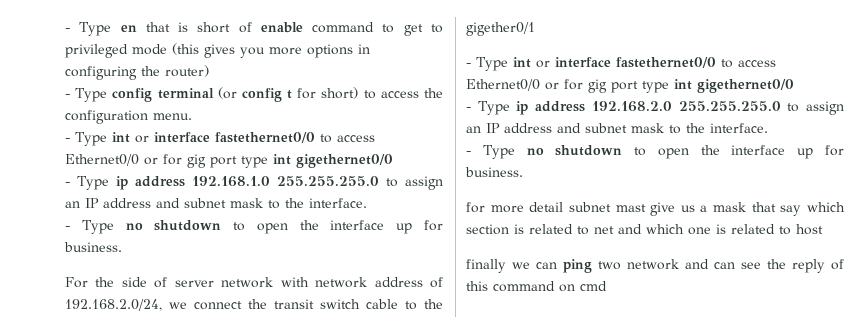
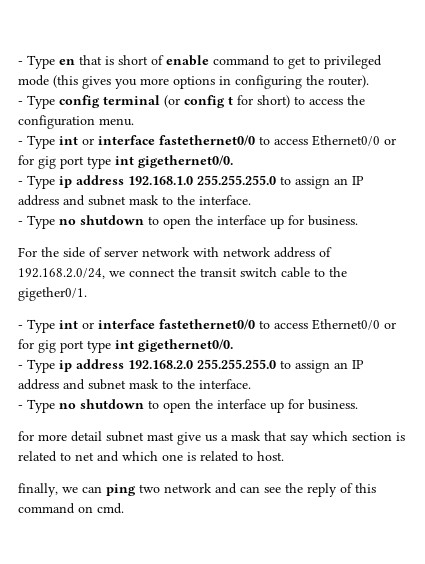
[165,65,209,77] router) -> [328,75,369,88] router).
[296,154,393,168] gigethernet0/0 -> [138,155,233,168] gigethernet0/0.
[466,22,535,36] gigether0/1 -> [18,287,87,301] gigether0/1.
[697,79,794,93] gigethernet0/0 -> [138,339,233,352] gigethernet0/0.
[796,224,823,235] [466,259,506,273] host // finally -> [257,451,284,461] [18,483,58,497] host. // finally,
[580,281,607,291] cmd -> [97,503,124,514] cmd.

